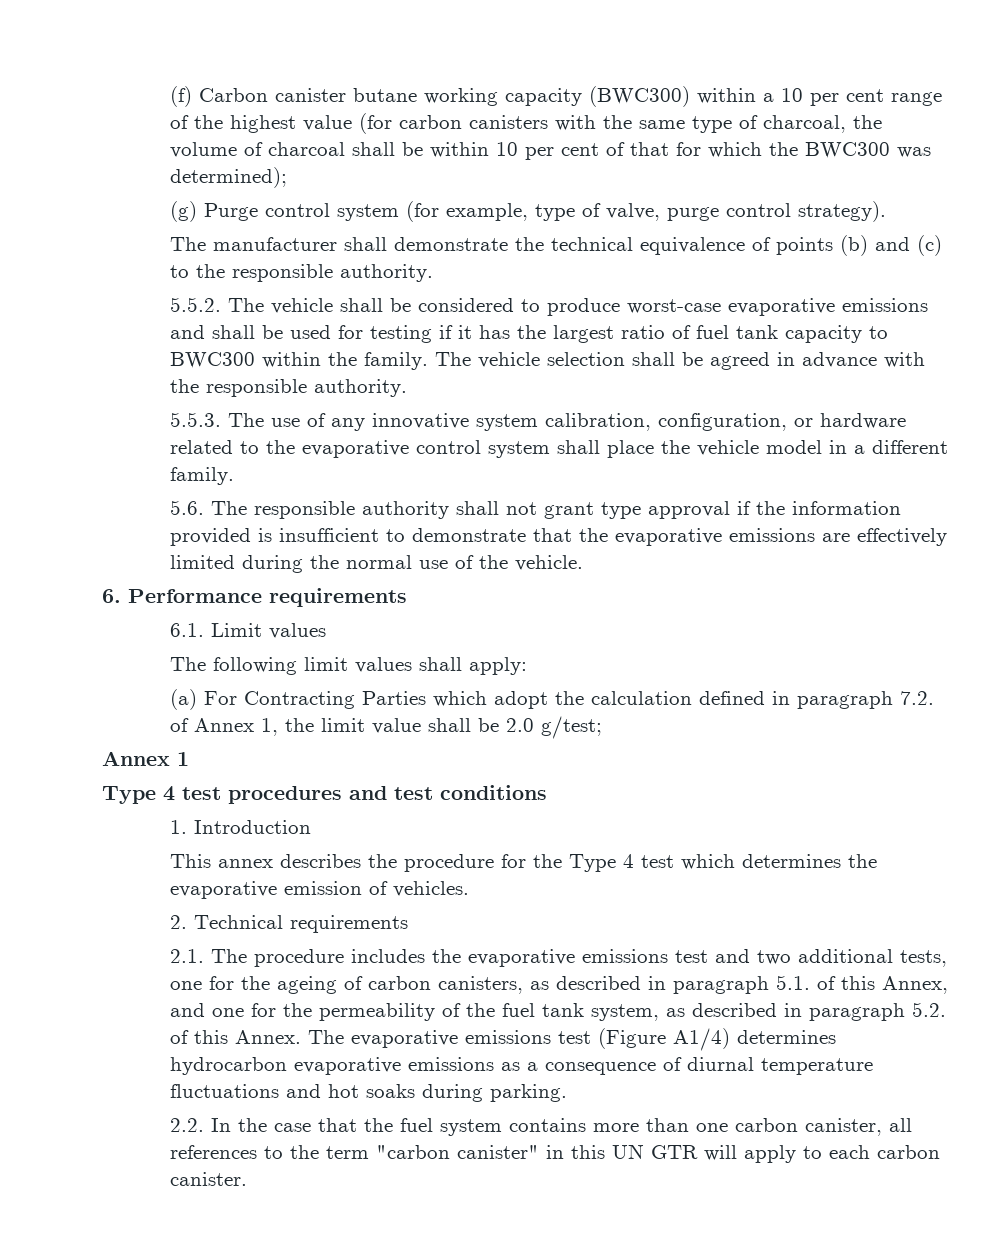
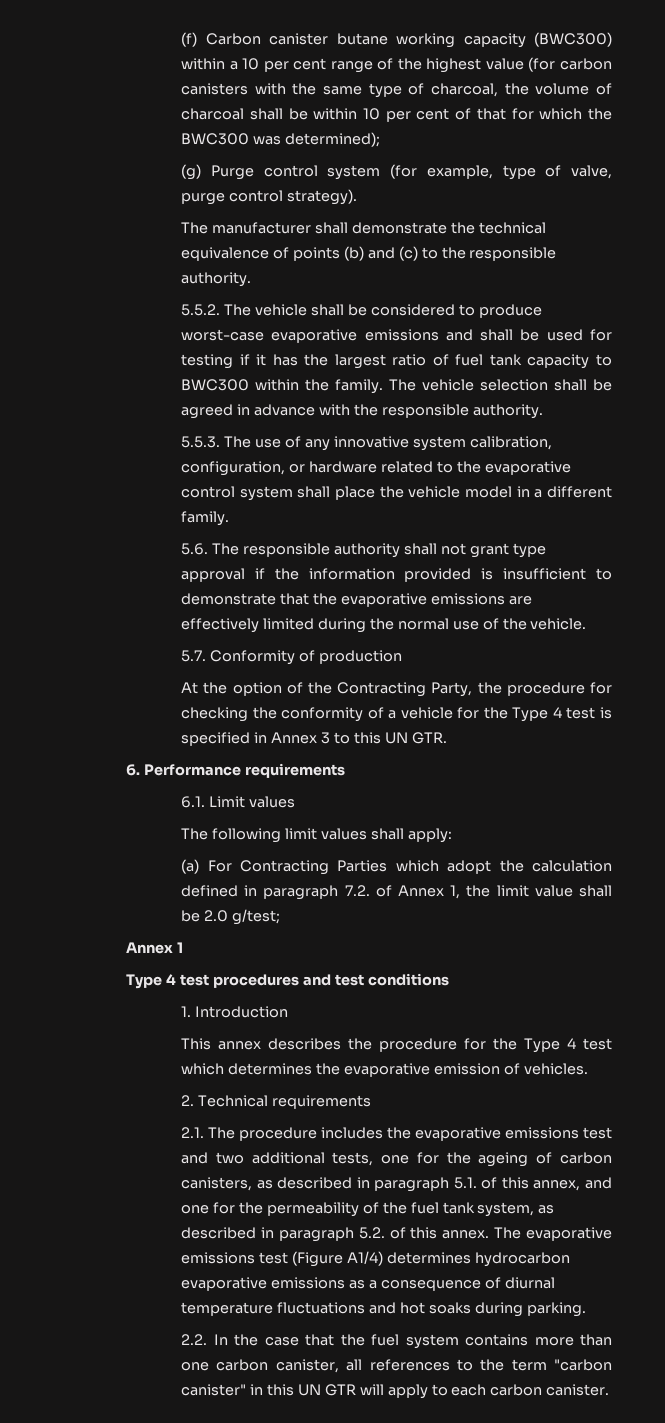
(584, 563) none -> [181,650,402,665] [181,682,612,697] [181,707,612,722] [181,732,447,746] // 5.7. Conformity of production // At the option of the Contracting Party, the procedure for checking the conformity of a vehicle for the Type 4 test is specified in Annex 3 to this UN GTR.
[882,976,949,994] Annex, -> [533,1180,581,1191] annex,
[235,1030,302,1044] Annex. -> [442,1230,490,1239] annex.

